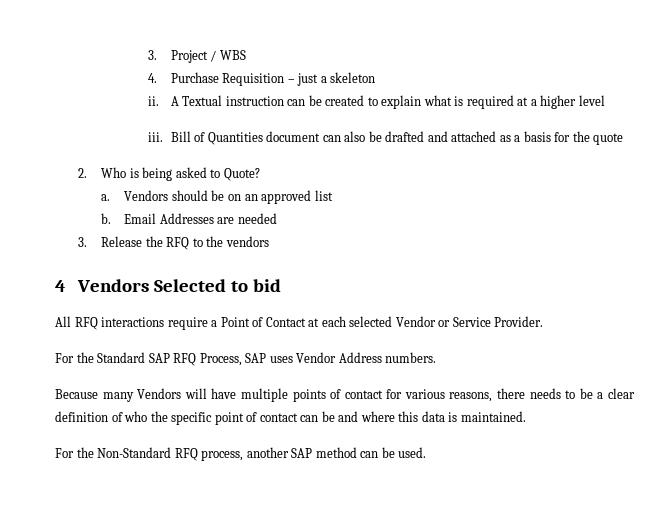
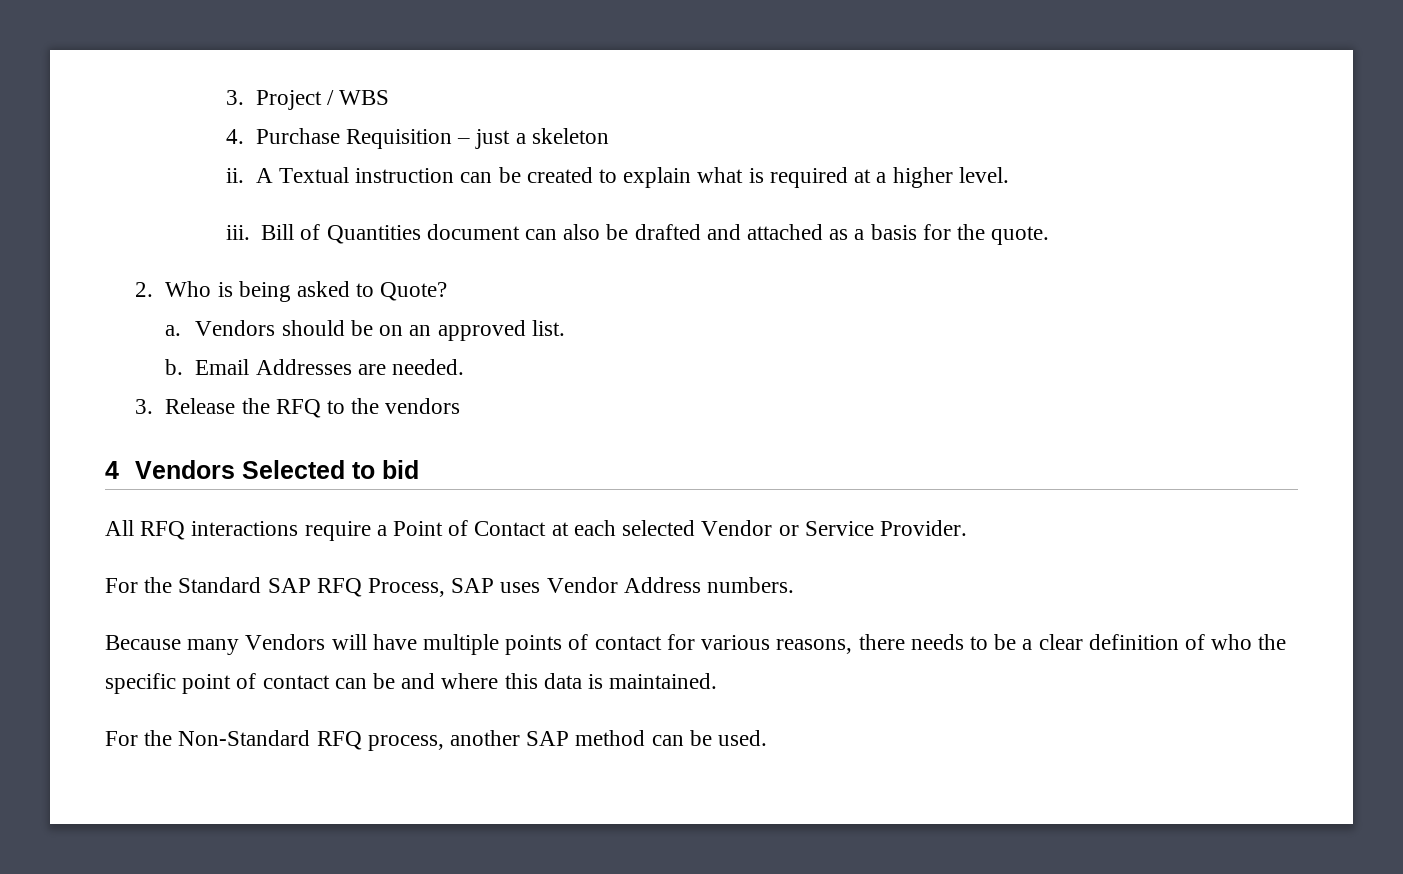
[578,95,605,106] level -> [958,167,1009,183] level.
[593,133,624,145] quote -> [991,226,1050,245] quote.
[314,190,333,201] list -> [531,320,565,336] list.
[237,213,277,224] needed -> [392,359,465,375] needed.

